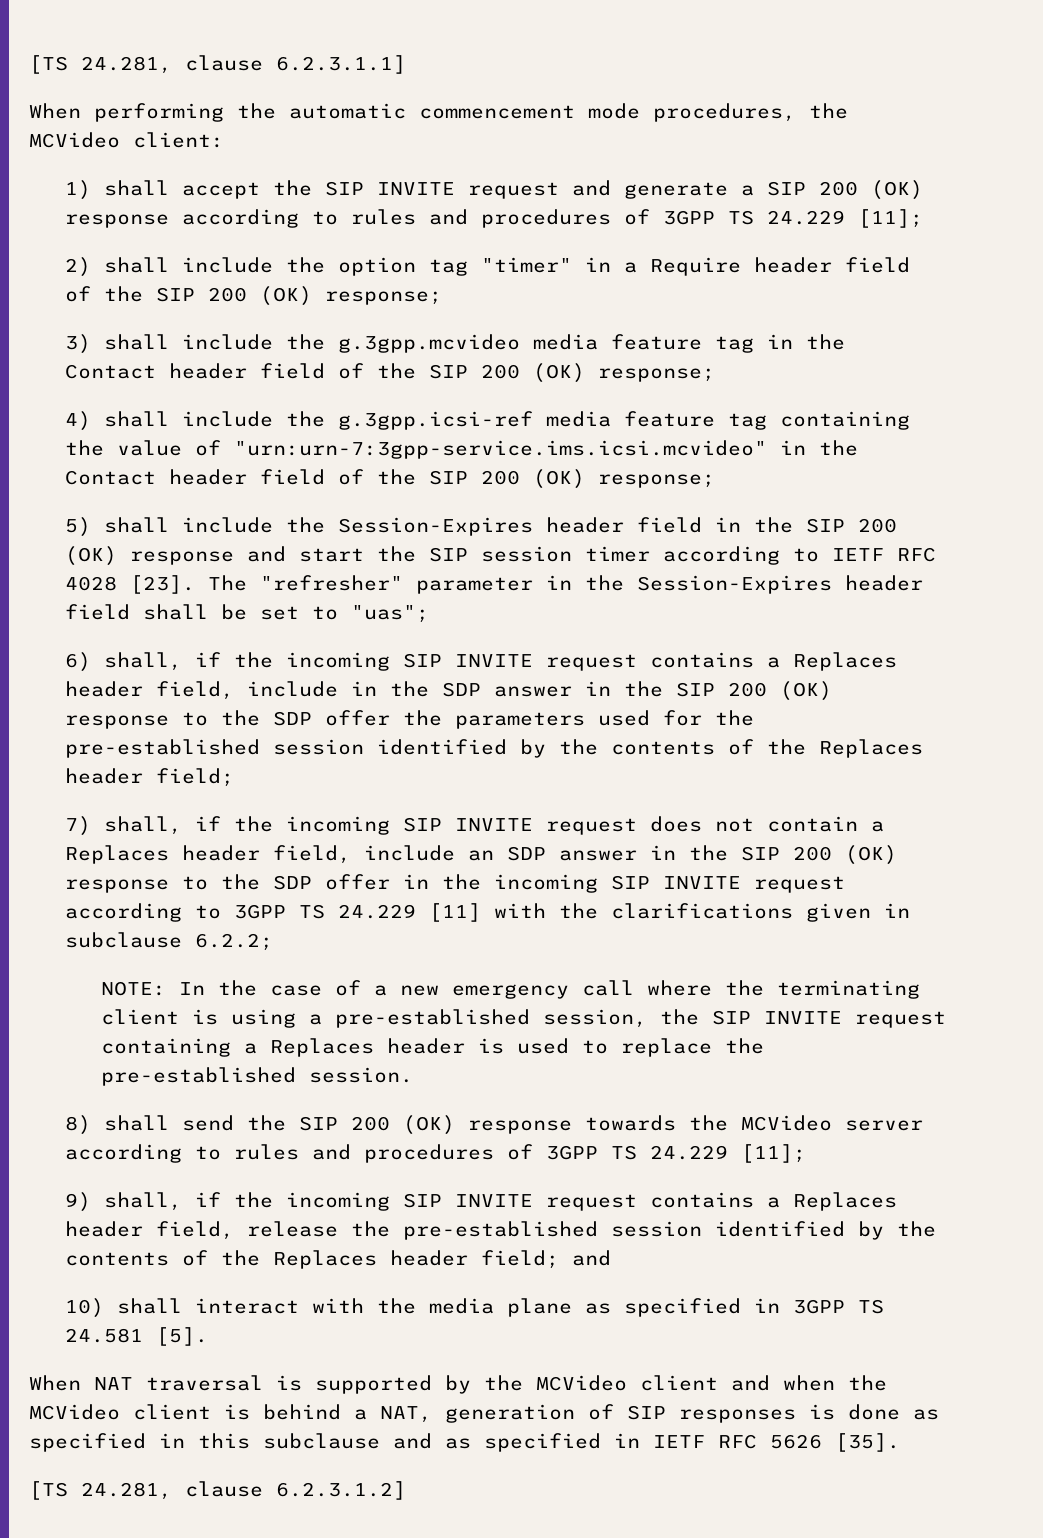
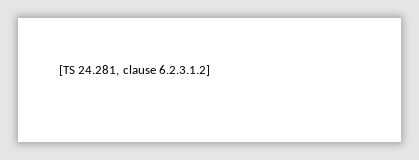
[29,55,406,74] [29,103,848,122] [29,132,224,148] [64,180,923,200] [64,209,923,228] [64,257,910,277] [64,286,442,306] [64,334,845,354] [64,363,715,383] [64,411,910,431] [64,440,858,459] [64,469,715,489] [64,517,897,537] [64,546,936,566] [64,575,923,594] [64,604,429,623] [64,652,897,672] [64,681,832,701] [64,710,754,729] [64,739,923,758] [64,768,234,787] [64,816,884,836] [64,845,897,865] [64,874,845,893] [64,903,910,922] [64,932,273,951] [100,980,920,999] [100,1009,946,1028] [100,1038,764,1057] [100,1067,413,1086] [64,1115,923,1135] [64,1144,806,1163] [64,1192,897,1212] [64,1221,936,1240] [64,1250,611,1269] [64,1298,884,1318] [64,1327,208,1346] [29,1375,887,1394] [29,1404,939,1423] [29,1433,900,1452] [29,1481,263,1500] [TS 24.281, clause 6.2.3.1.1] // When performing the automatic commencement mode procedures, the MCVideo client: // 1) shall accept the SIP INVITE request and generate a SIP 200 (OK) response according to rules and procedures of 3GPP TS 24.229 [11]; // 2) shall include the option tag "timer" in a Require header field of the SIP 200 (OK) response; // 3) shall include the g.3gpp.mcvideo media feature tag in the Contact header field of the SIP 200 (OK) response; // 4) shall include the g.3gpp.icsi-ref media feature tag containing the value of "urn:urn-7:3gpp-service.ims.icsi.mcvideo" in the Contact header field of the SIP 200 (OK) response; // 5) shall include the Session-Expires header field in the SIP 200 (OK) response and start the SIP session timer according to IETF RFC 4028 [23]. The "refresher" parameter in the Session-Expires header field shall be set to "uas"; // 6) shall, if the incoming SIP INVITE request contains a Replaces header field, include in the SDP answer in the SIP 200 (OK) response to the SDP offer the parameters used for the pre-established session identified by the contents of the Replaces header field; // 7) shall, if the incoming SIP INVITE request does not contain a Replaces header field, include an SDP answer in the SIP 200 (OK) response to the SDP offer in the incoming SIP INVITE request according to 3GPP TS 24.229 [11] with the clarifications given in subclause 6.2.2; // NOTE: In the case of a new emergency call where the terminating client is using a pre-established session, the SIP INVITE request containing a Replaces header is used to replace the pre-established session. // 8) shall send the SIP 200 (OK) response towards the MCVideo server according to rules and procedures of 3GPP TS 24.229 [11]; // 9) shall, if the incoming SIP INVITE request contains a Replaces header field, release the pre-established session identified by the contents of the Replaces header field; and // 10) shall interact with the media plane as specified in 3GPP TS 24.581 [5]. // When NAT traversal is supported by the MCVideo client and when the MCVideo client is behind a NAT, generation of SIP responses is done as specified in this subclause and as specified in IETF RFC 5626 [35]. // [TS 24.281, clause -> [59,65,156,76] [TS 24.281, clause

